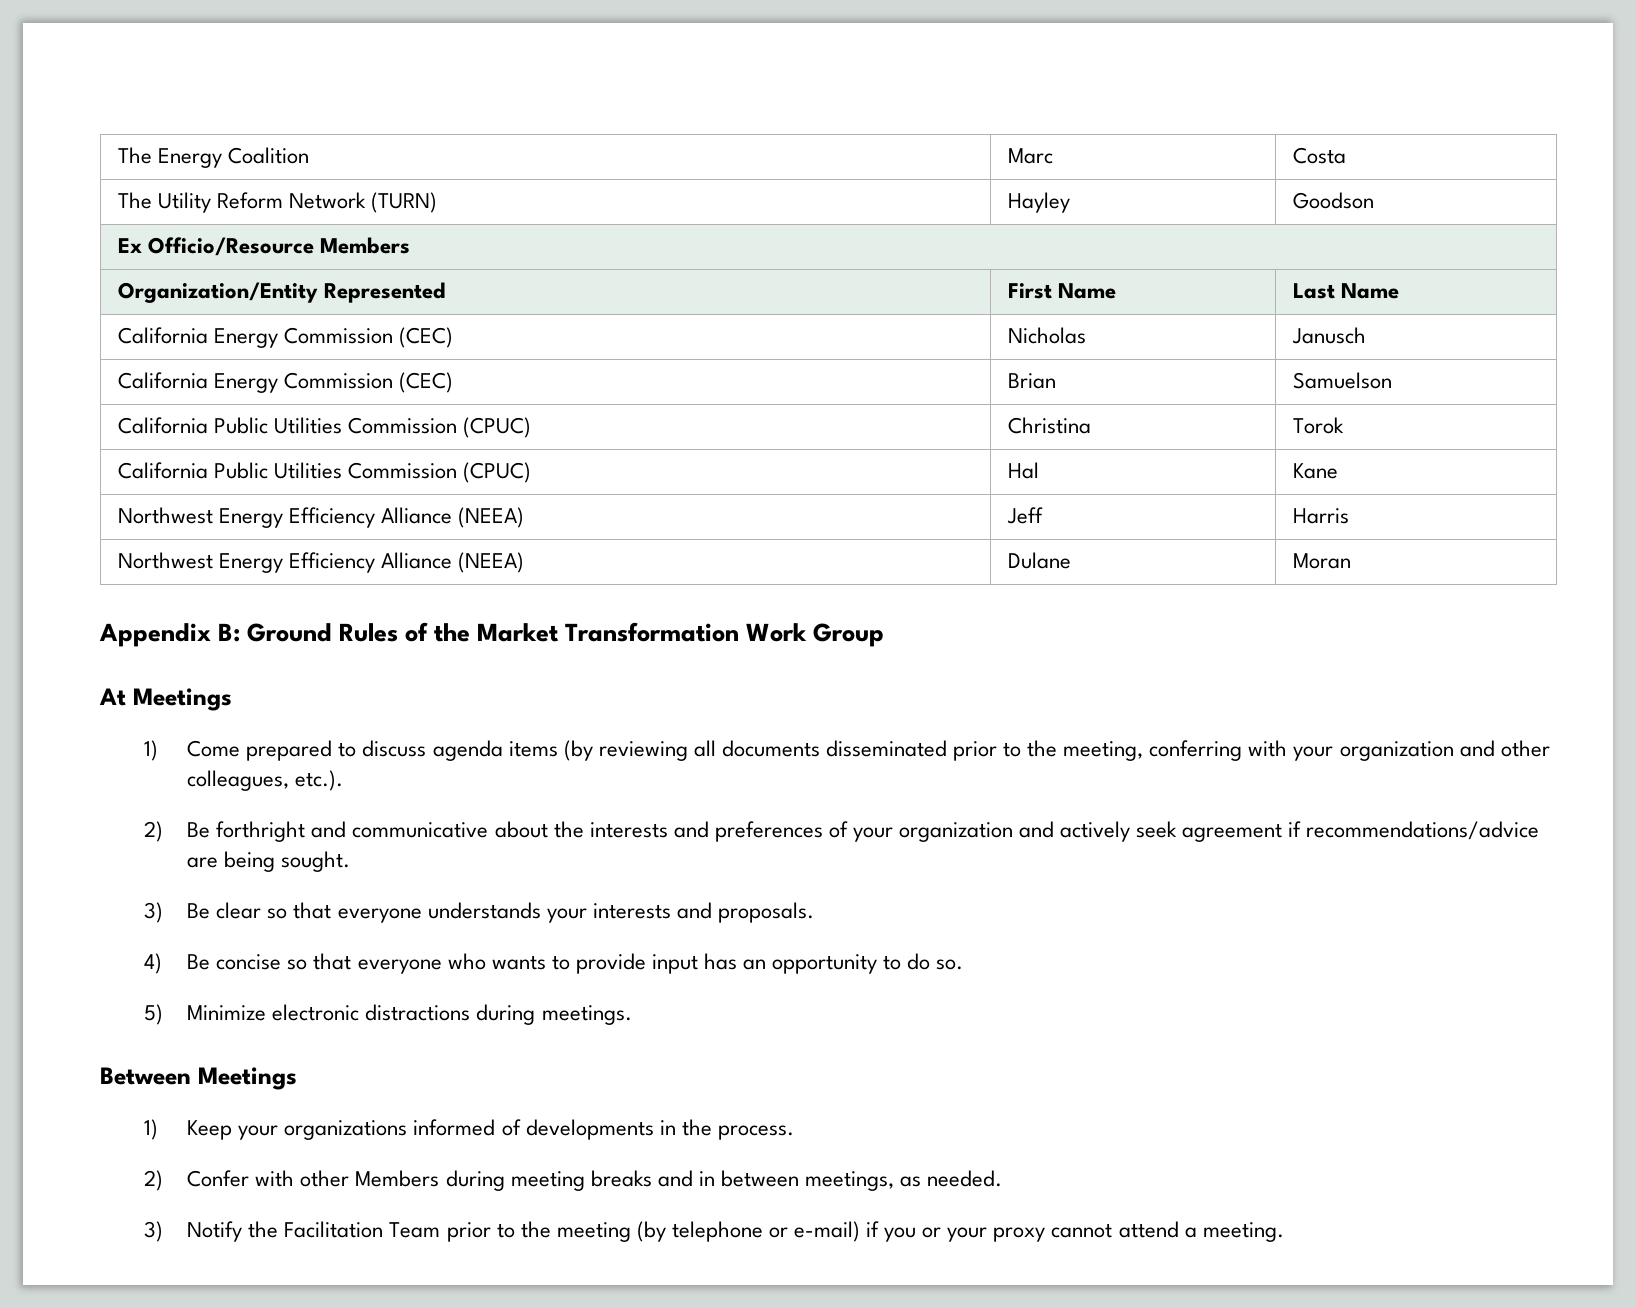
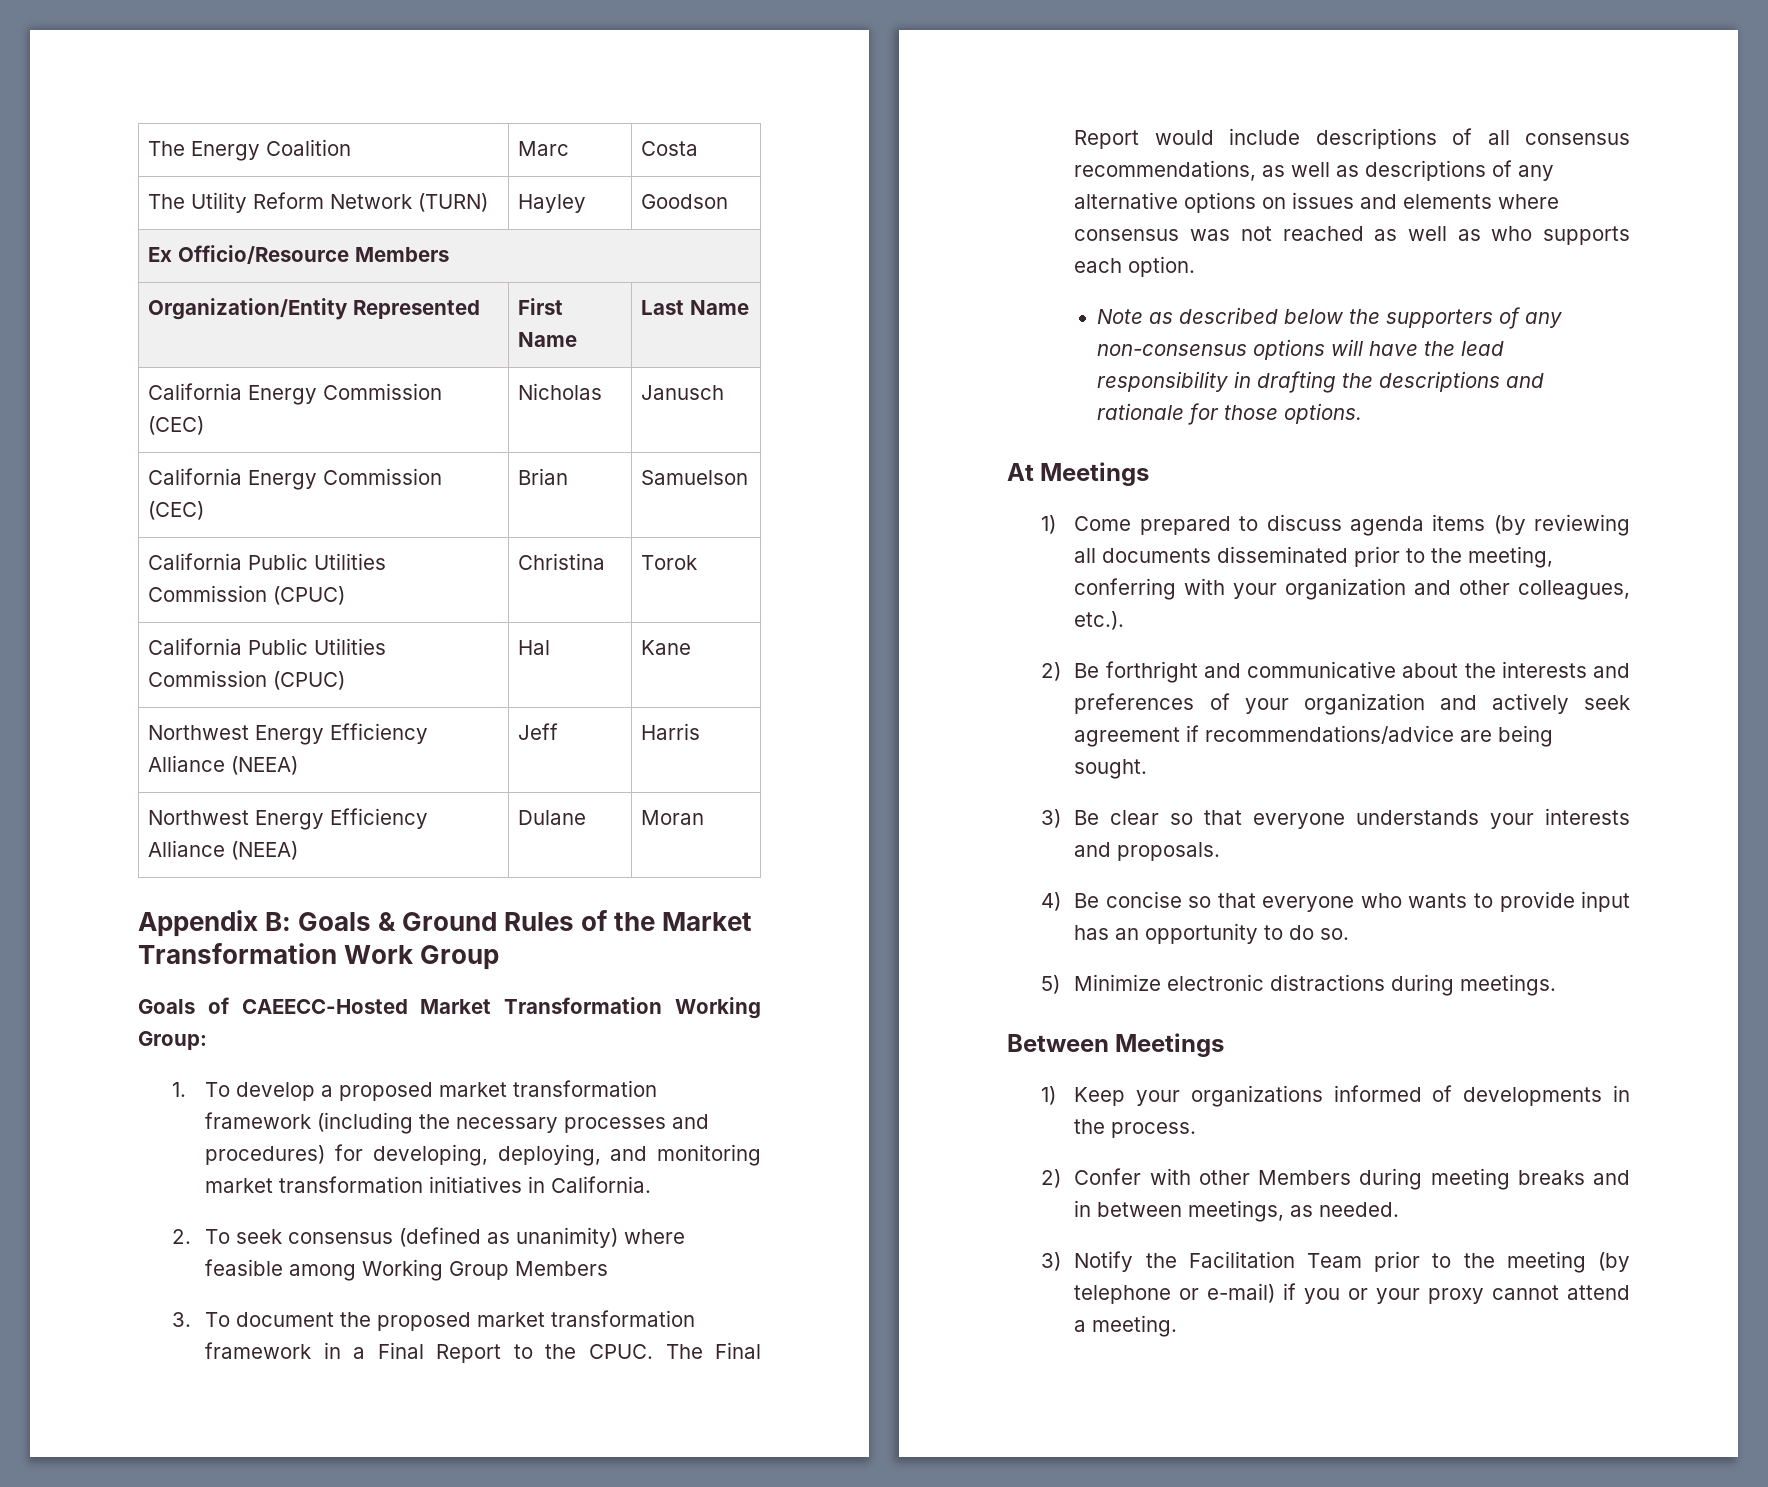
(241, 632) none -> [298,912,397,931] Goals &
(885, 635) none -> [138,997,761,1019] [138,1031,207,1050] [171,1080,658,1101] [205,1112,710,1134] [205,1144,761,1166] [205,1176,652,1193] [171,1227,686,1248] [205,1259,609,1281] [171,1310,696,1331] [205,1342,761,1363] [1074,128,1630,149] [1074,160,1555,181] [1074,192,1560,213] [1074,226,1630,245] [1074,256,1196,277] [1096,307,1562,329] [1096,339,1504,360] [1096,371,1544,393] [1096,403,1362,425] // Goals of CAEECC-Hosted Market Transformation Working Group: // 1. To develop a proposed market transformation framework (including the necessary processes and procedures) for developing, deploying, and monitoring market transformation initiatives in California. // 2. To seek consensus (defined as unanimity) where feasible among Working Group Members // 3. To document the proposed market transformation framework in a Final Report to the CPUC. The Final Report would include descriptions of all consensus recommendations, as well as descriptions of any alternative options on issues and elements where consensus was not reached as well as who supports each option. // Note as described below the supporters of any non-consensus options will have the lead responsibility in drafting the descriptions and rationale for those options.

